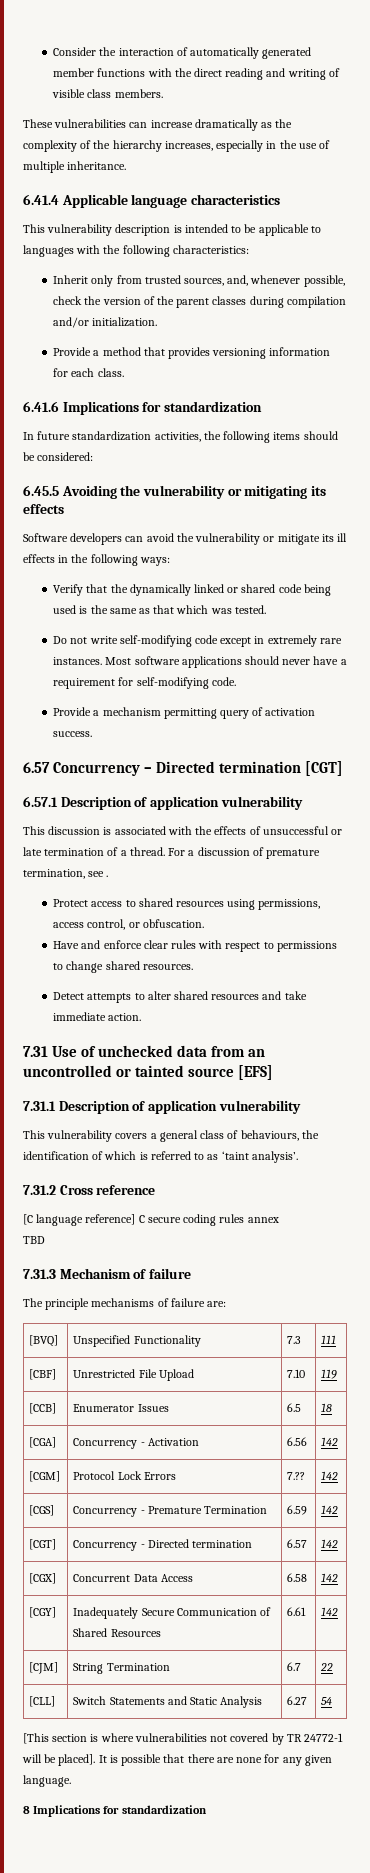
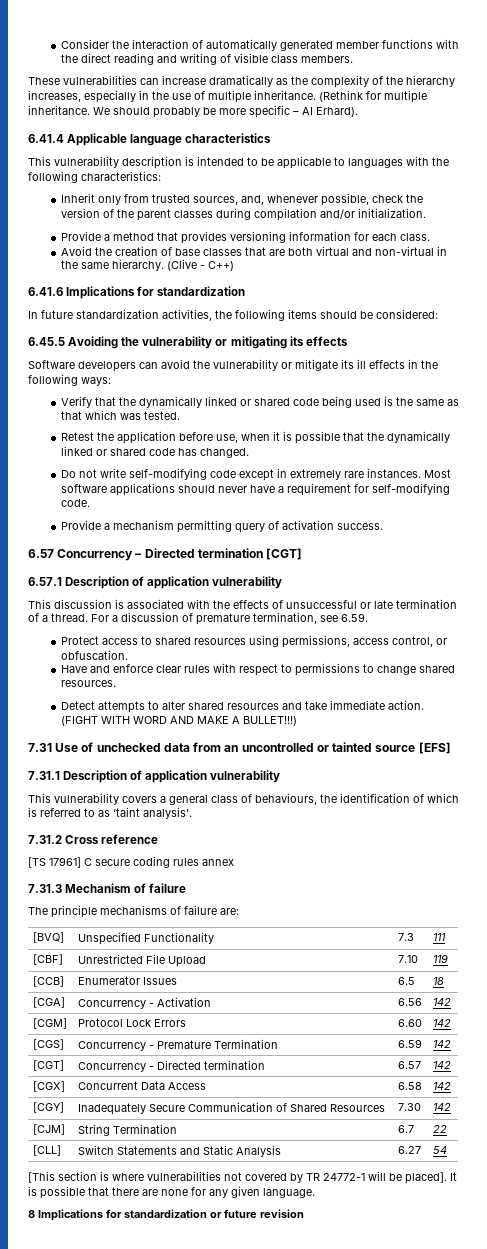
(127, 165) none -> [319,90,427,103] [28,105,358,118] (Rethink for multiple inheritance. We should probably be more specific – AI Erhard).
(124, 372) none -> [60,246,447,256] [60,259,234,271] // Avoid the creation of base classes that are both virtual and non-virtual in the same hierarchy. (Clive - C++)
(266, 609) none -> [60,431,450,444] [60,446,249,458] // Retest the application before use, when it is possible that the dynamically linked or shared code has changed.
[106,875,109,877] . -> [341,613,368,622] 6.59.
(142, 1017) none -> [60,716,297,726] (FIGHT WITH WORD AND MAKE A BULLET!!!)
[23,1214,136,1226] [C language reference] -> [28,857,81,868] [TS 17961]
[23,1236,45,1244] // TBD -> (234, 862) none
[287,1472,306,1480] 7.?? -> [398,1019,423,1027] 6.60
[287,1607,307,1616] 6.61 -> [398,1103,422,1111] 7.30
(207, 1809) none -> [210,1209,304,1218] or future revision

